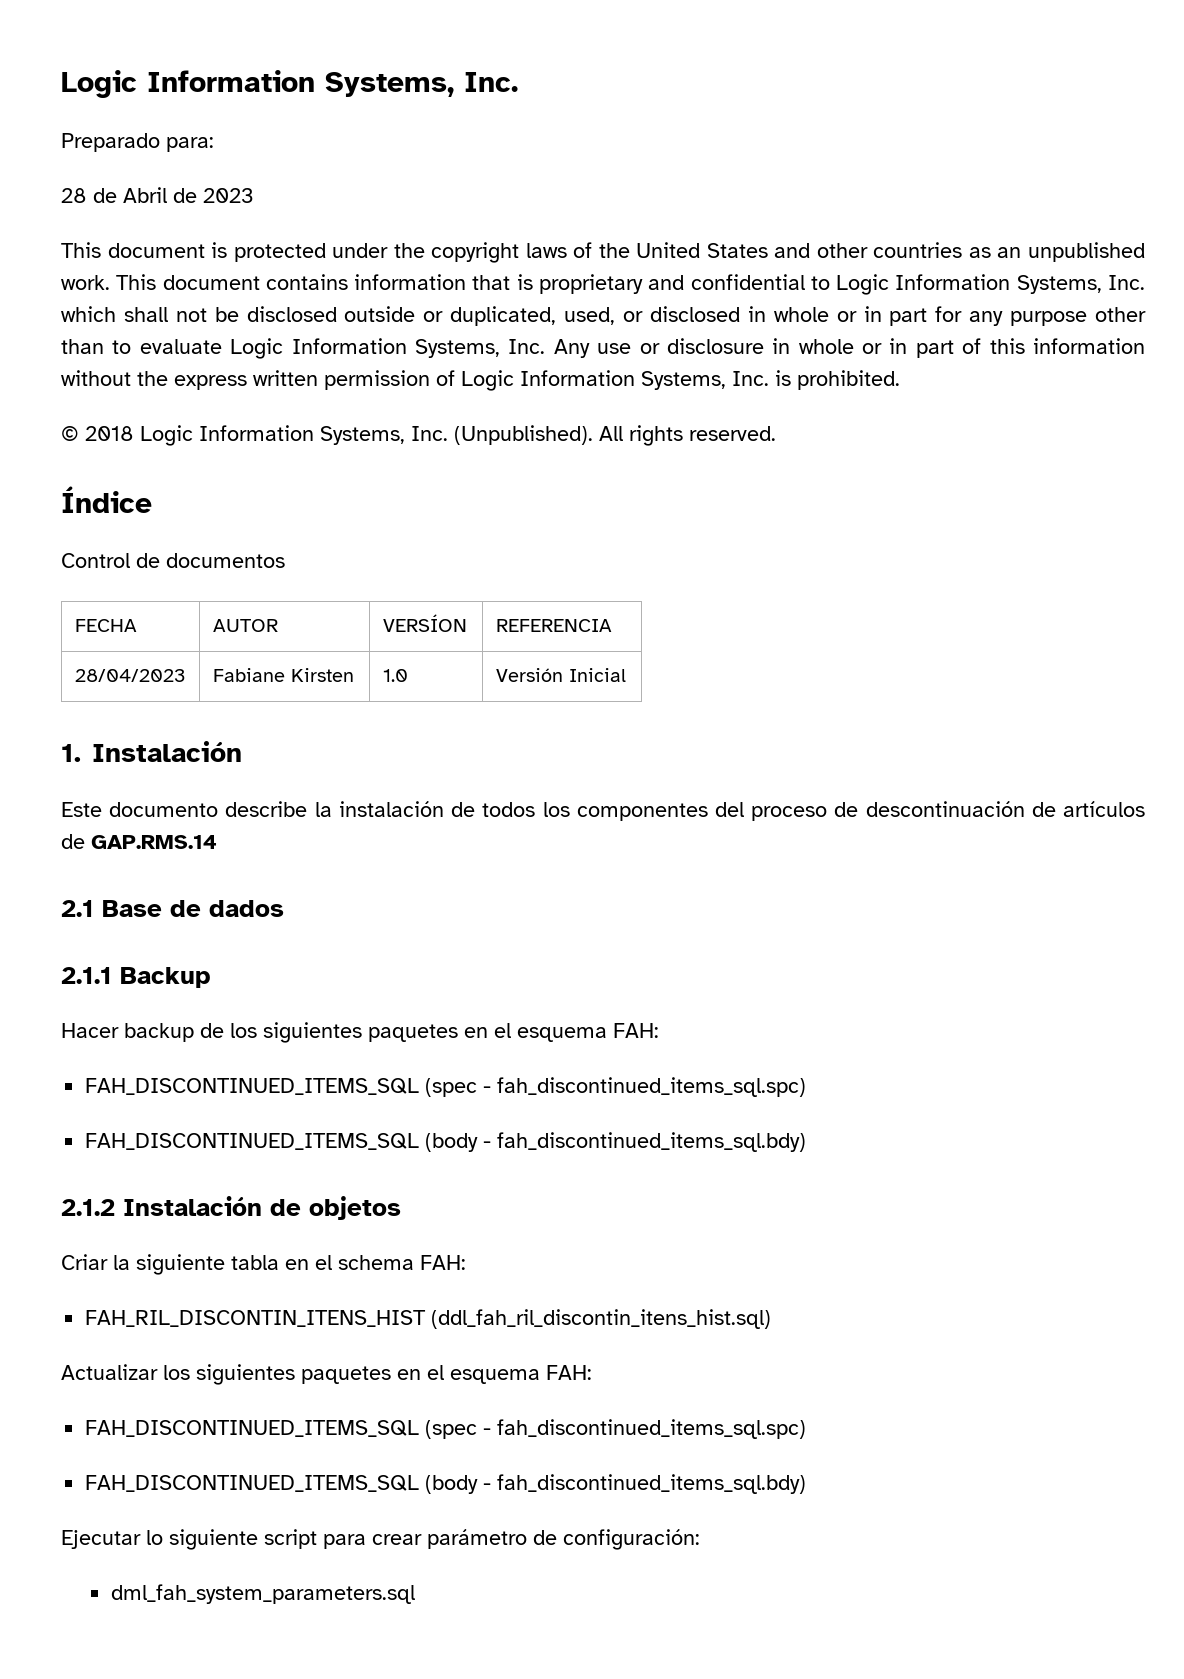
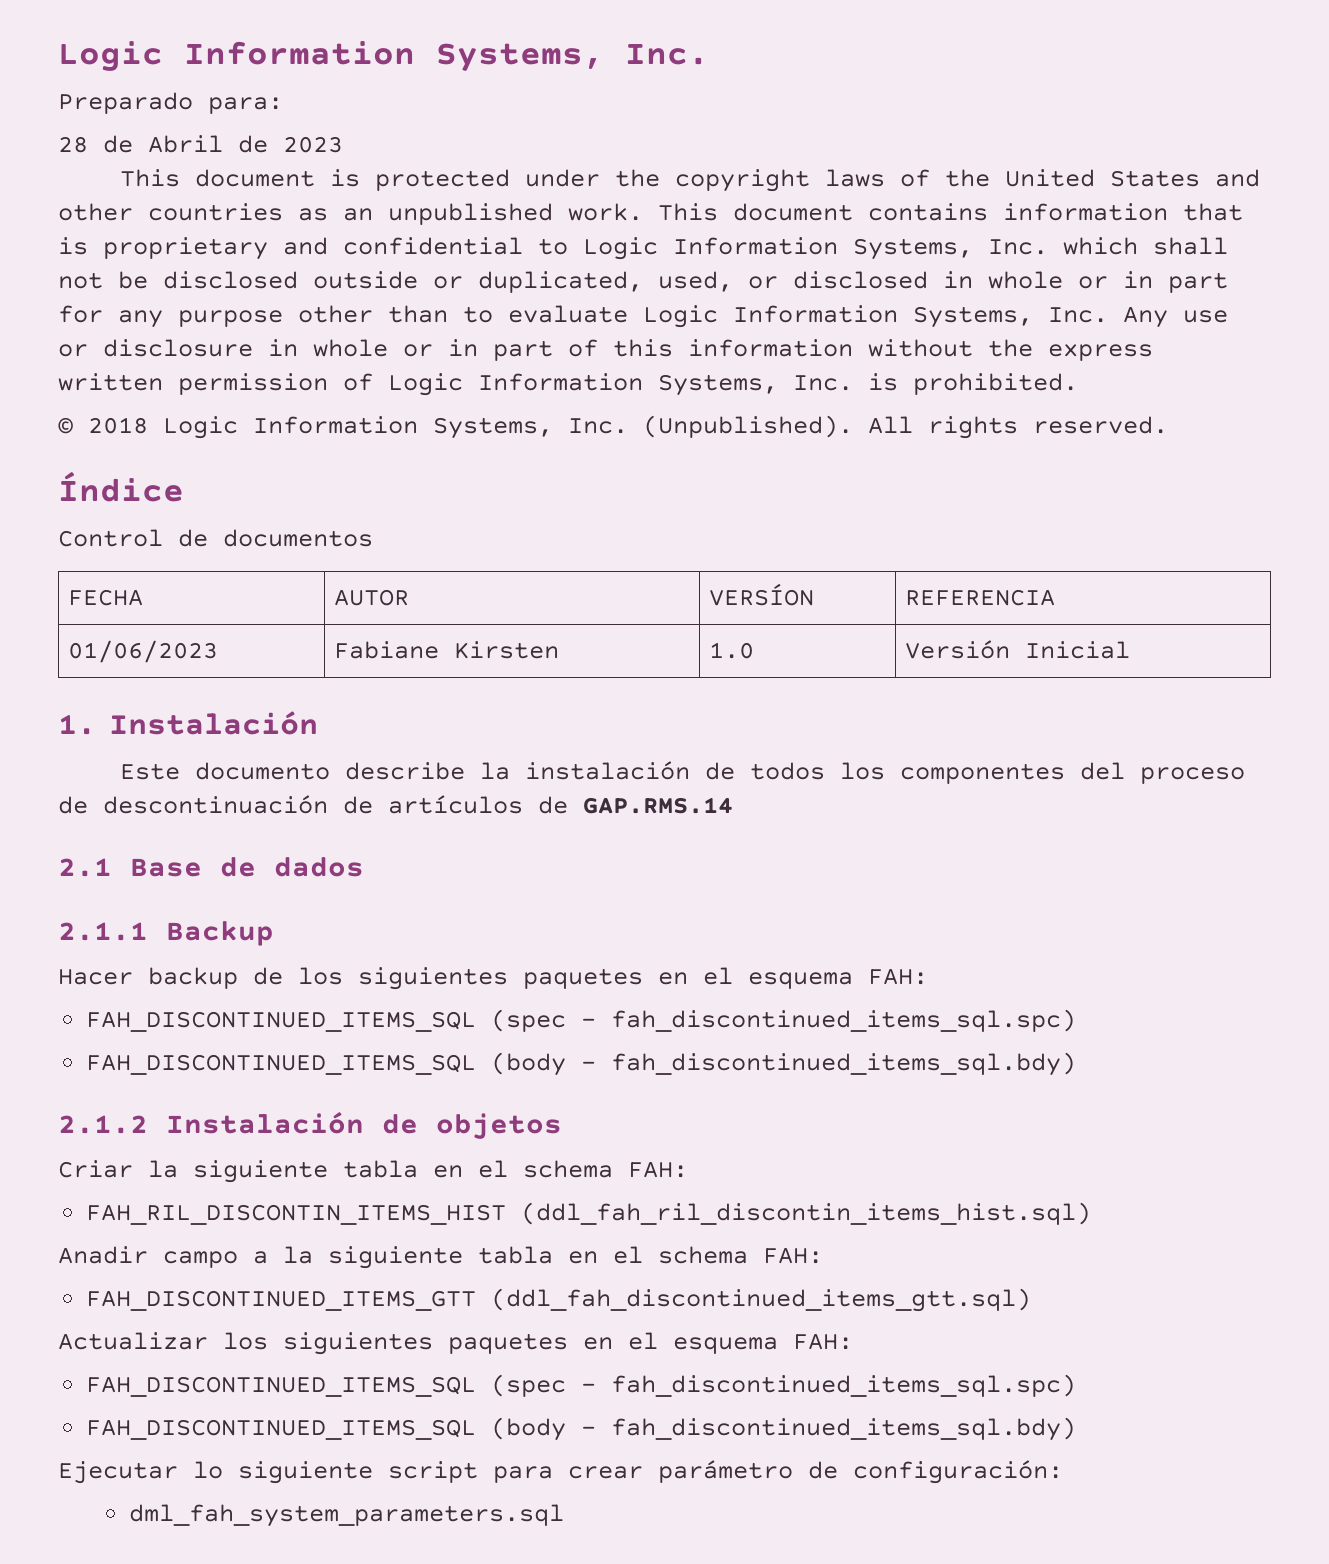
[74,669,185,682] 28/04/2023 -> [68,640,219,663] 01/06/2023
[85,1309,772,1329] FAH_RIL_DISCONTIN_ITENS_HIST (ddl_fah_ril_discontin_itens_hist.sql) -> [86,1202,1092,1225] [58,1246,823,1269] [86,1288,1032,1312] FAH_RIL_DISCONTIN_ITEMS_HIST (ddl_fah_ril_discontin_items_hist.sql) // Anadir campo a la siguiente tabla en el schema FAH: // FAH_DISCONTINUED_ITEMS_GTT (ddl_fah_discontinued_items_gtt.sql)

